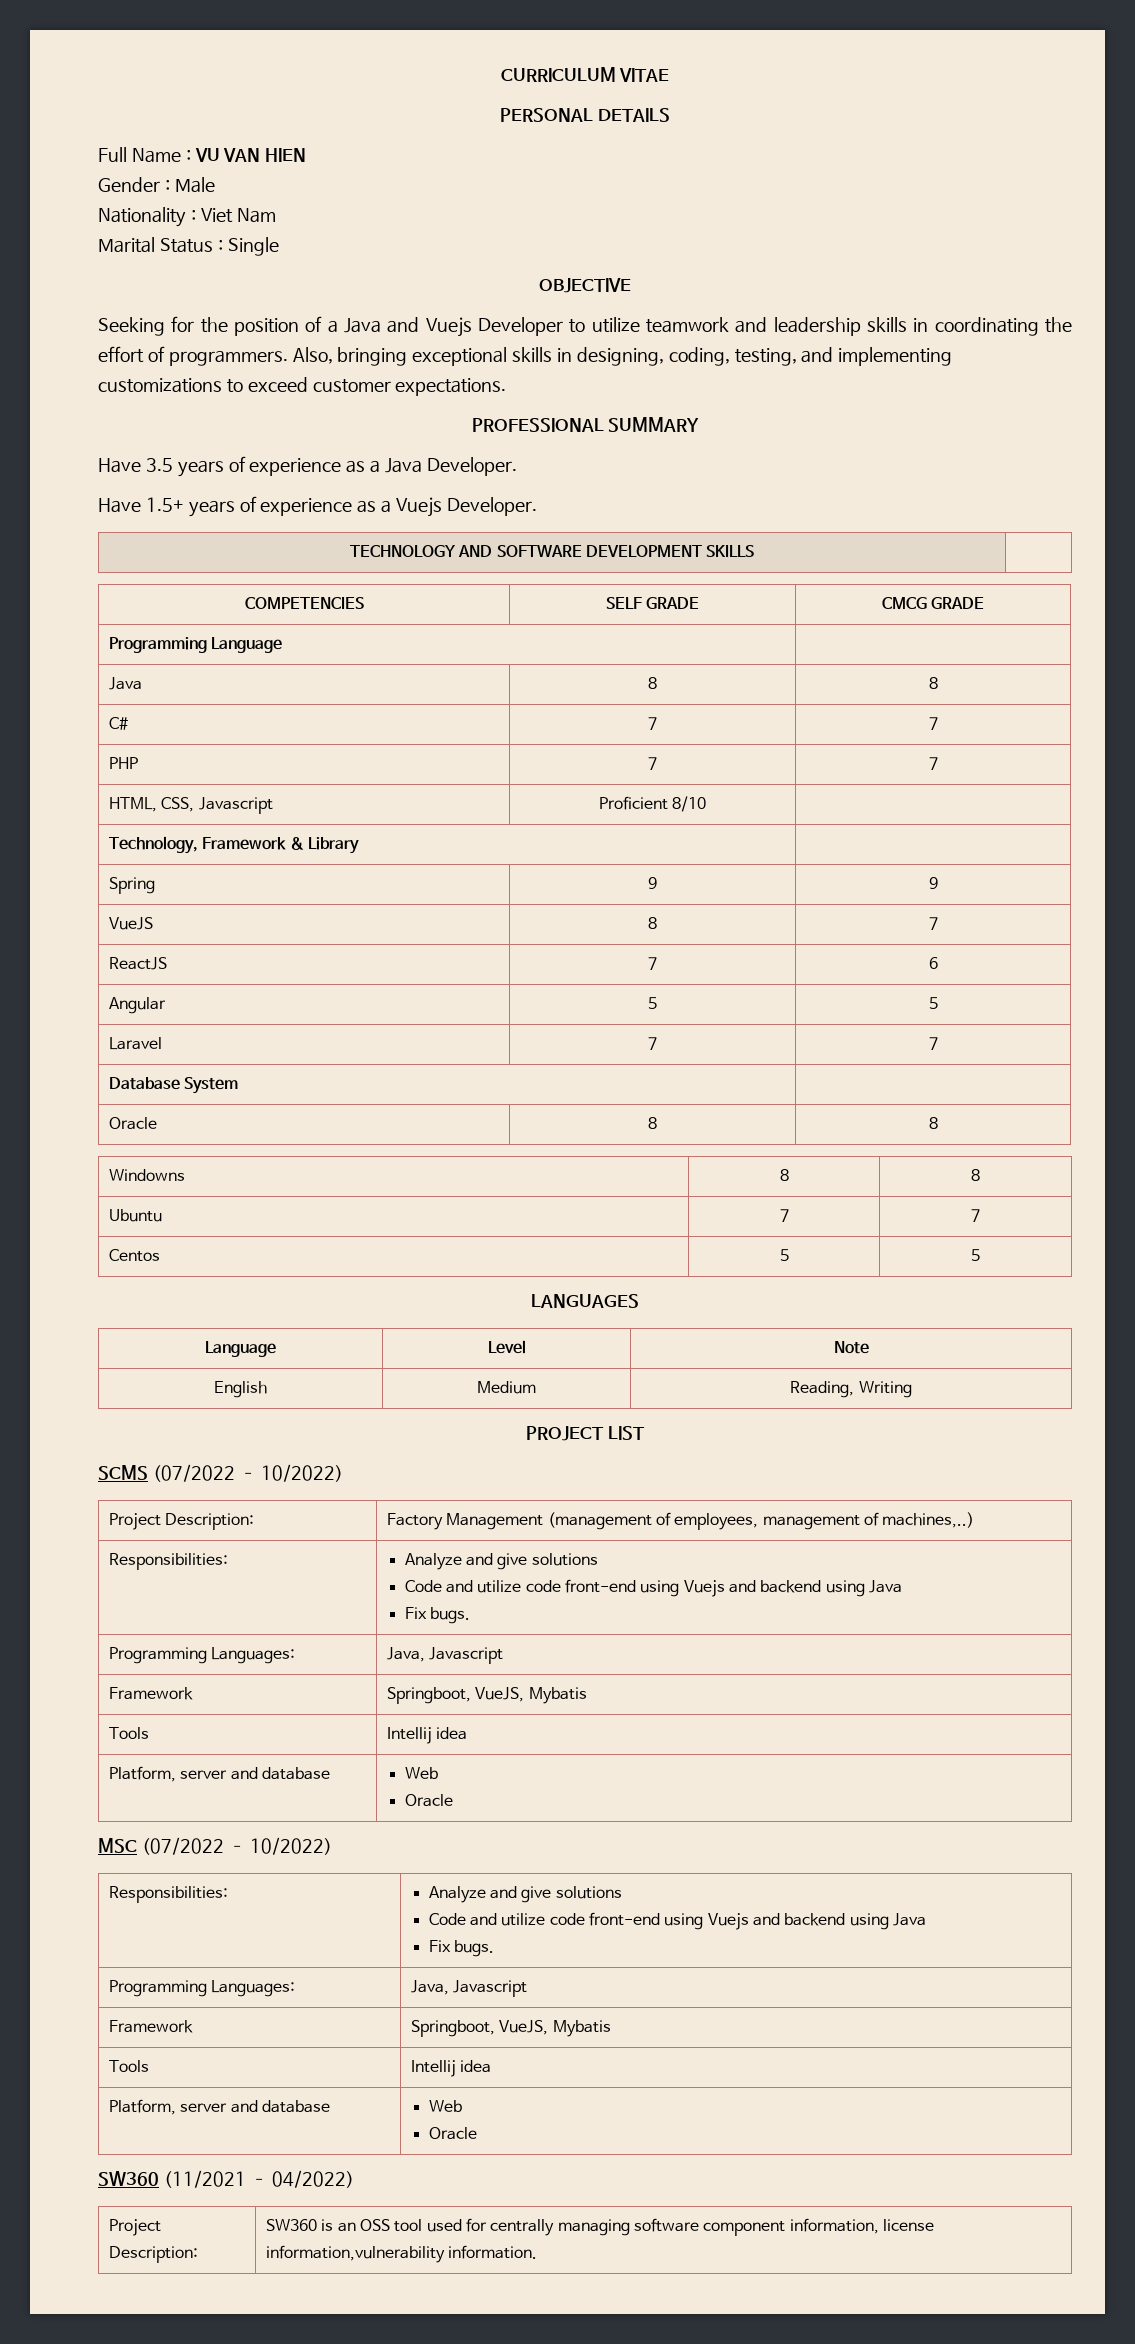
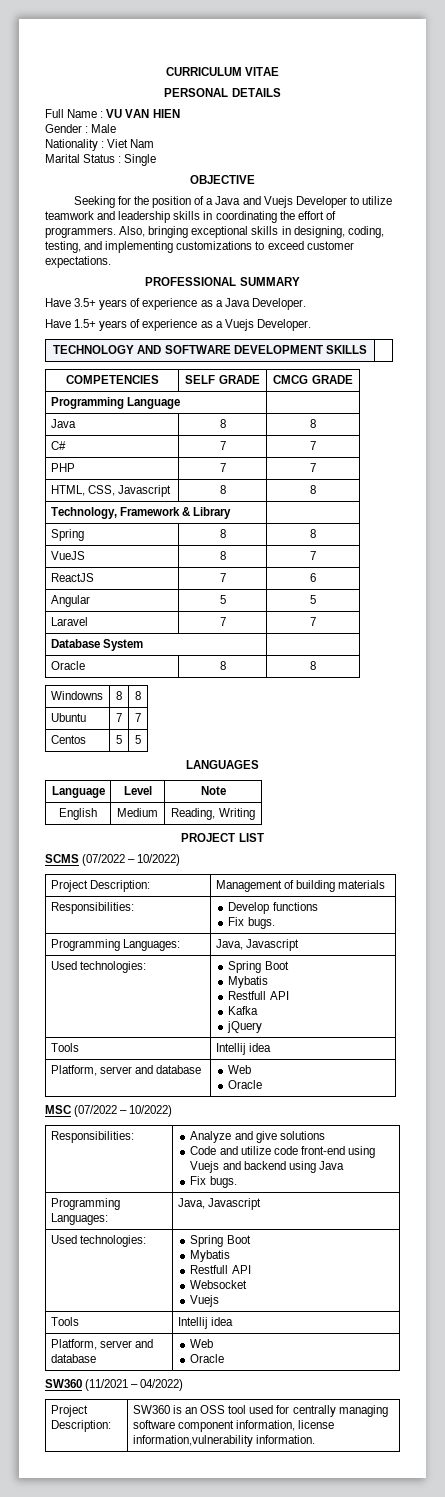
[145,458,173,472] 3.5 -> [74,298,97,307] 3.5+
[598,796,707,812] Proficient 8/10 | -> [219,485,226,494] [310,485,316,494] 8 | 8
[648,877,657,889] [928,877,938,889] 9 | 9 -> [219,529,226,538] [310,529,316,538] 8 | 8
[387,1512,975,1530] [109,1553,229,1570] [404,1553,598,1570] [404,1579,902,1597] [404,1607,470,1624] [109,1647,296,1664] [387,1647,504,1664] [109,1687,194,1700] [387,1687,587,1704] Factory Management (management of employees, management of machines,..) // Responsibilities: | Analyze and give solutions // Code and utilize code front-end using Vuejs and backend using Java // Fix bugs. // Programming Languages: | Java, Javascript // Framework | Springboot, VueJS, Mybatis -> [215,880,386,892] [50,902,134,914] [228,902,318,914] [228,917,275,929] [50,939,180,951] [215,939,299,951] [50,961,146,973] [228,961,289,973] [228,976,269,988] [228,991,289,1000] [228,1006,259,1015] [227,1021,263,1033] Management of building materials // Responsibilities: | Develop functions // Fix bugs. // Programming Languages: | Java, Javascript // Used technologies: | Spring Boot // Mybatis // Restfull API // Kafka // jQuery
[109,2020,194,2033] [411,2020,611,2037] Framework | Springboot, VueJS, Mybatis -> [50,1235,146,1247] [190,1235,251,1247] [190,1250,231,1262] [190,1265,251,1274] [190,1280,248,1289] [190,1295,220,1307] Used technologies: | Spring Boot // Mybatis // Restfull API // Websocket // Vuejs

